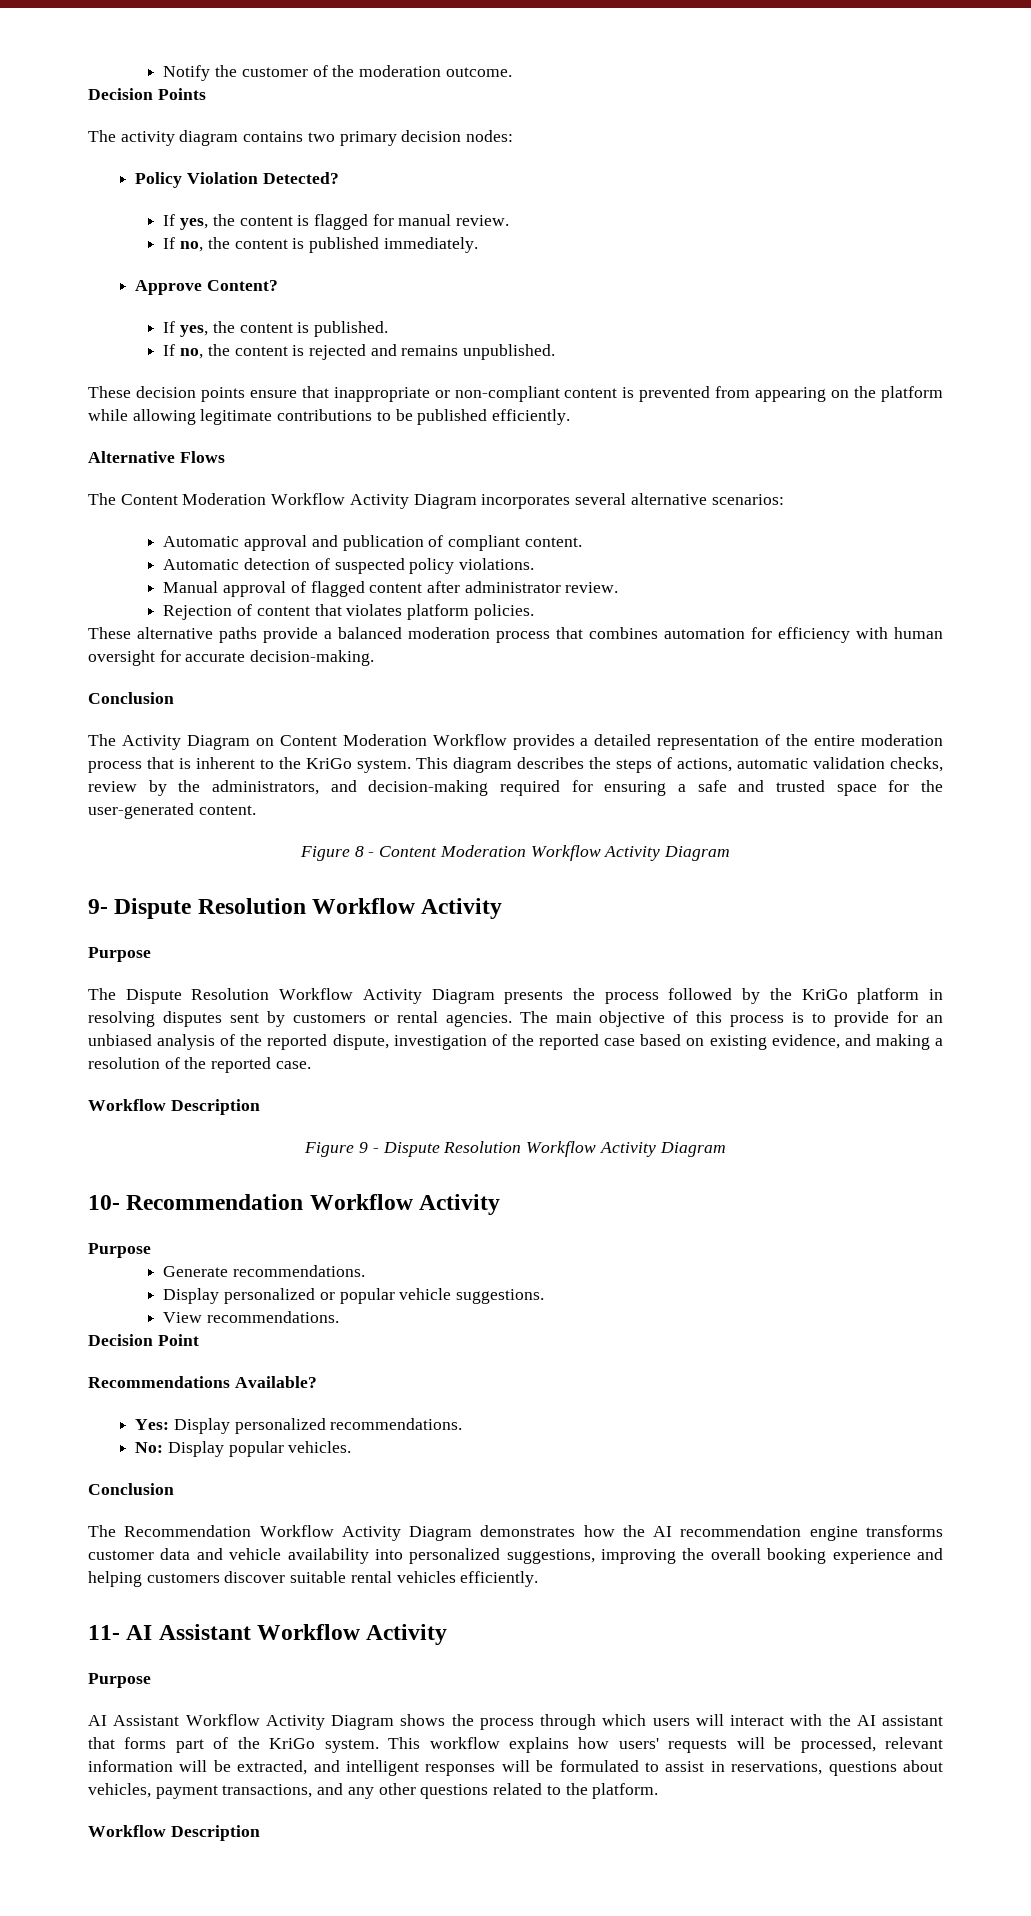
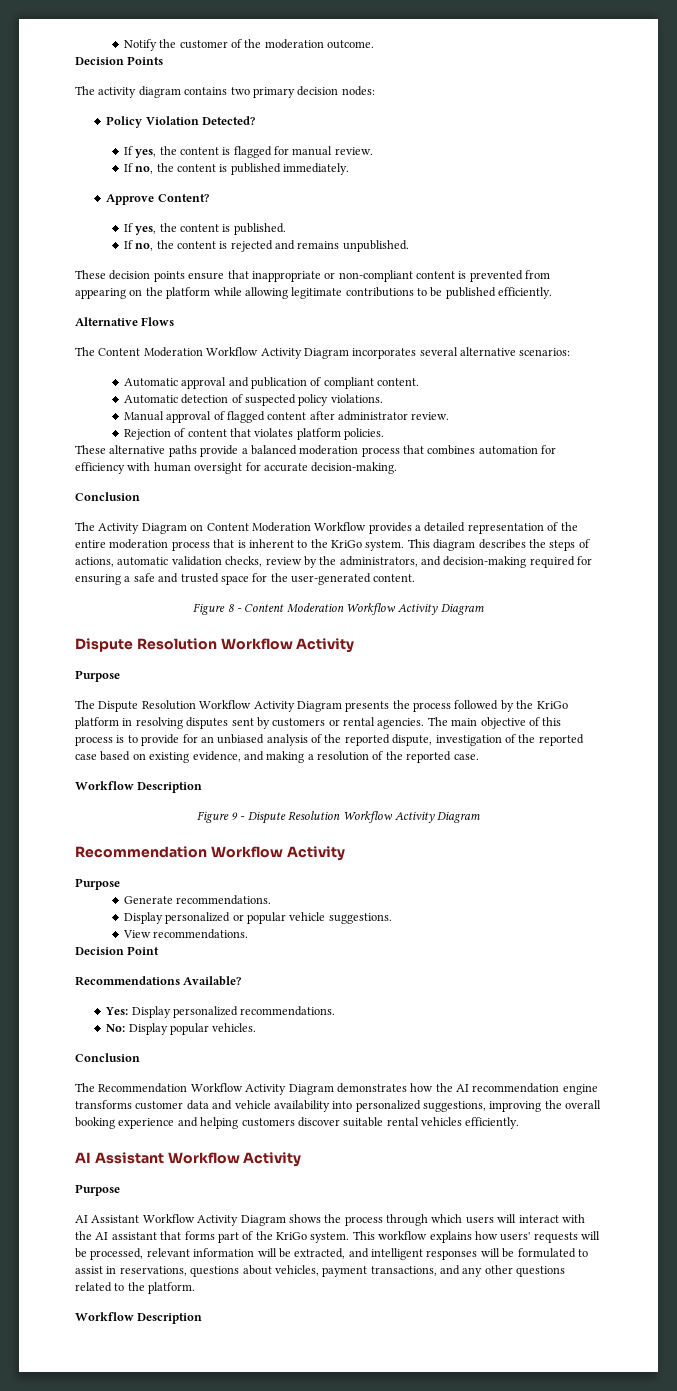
[88,899,108,914] 9- -> (484, 609) none
[88,1195,120,1210] 10- -> (481, 817) none
[88,1625,120,1640] 11- -> (520, 1123) none

